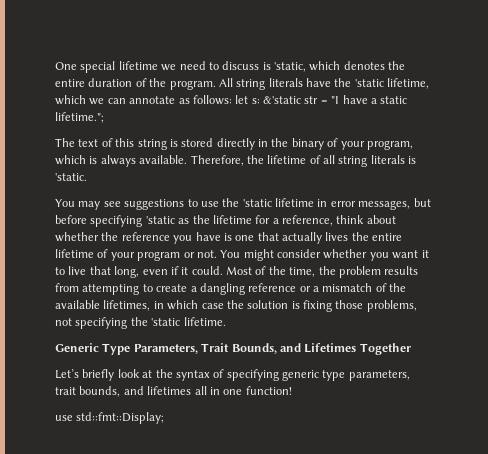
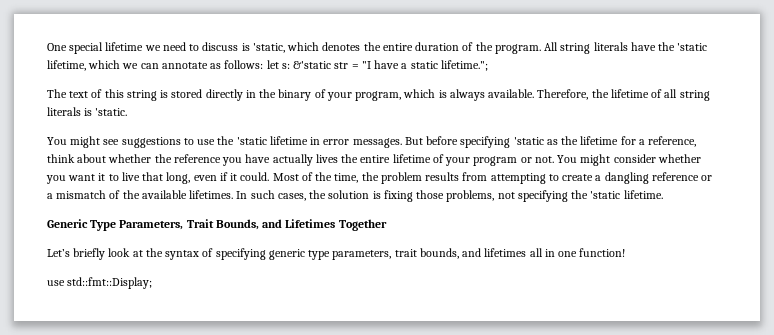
[78,201,101,210] may -> [70,136,101,148] might
[358,198,431,210] messages, but -> [352,137,423,148] messages. But
[223,232,279,241] is one that -> (271, 158) none
[103,300,224,311] lifetimes, in which case -> [189,190,306,201] lifetimes. In such cases,

